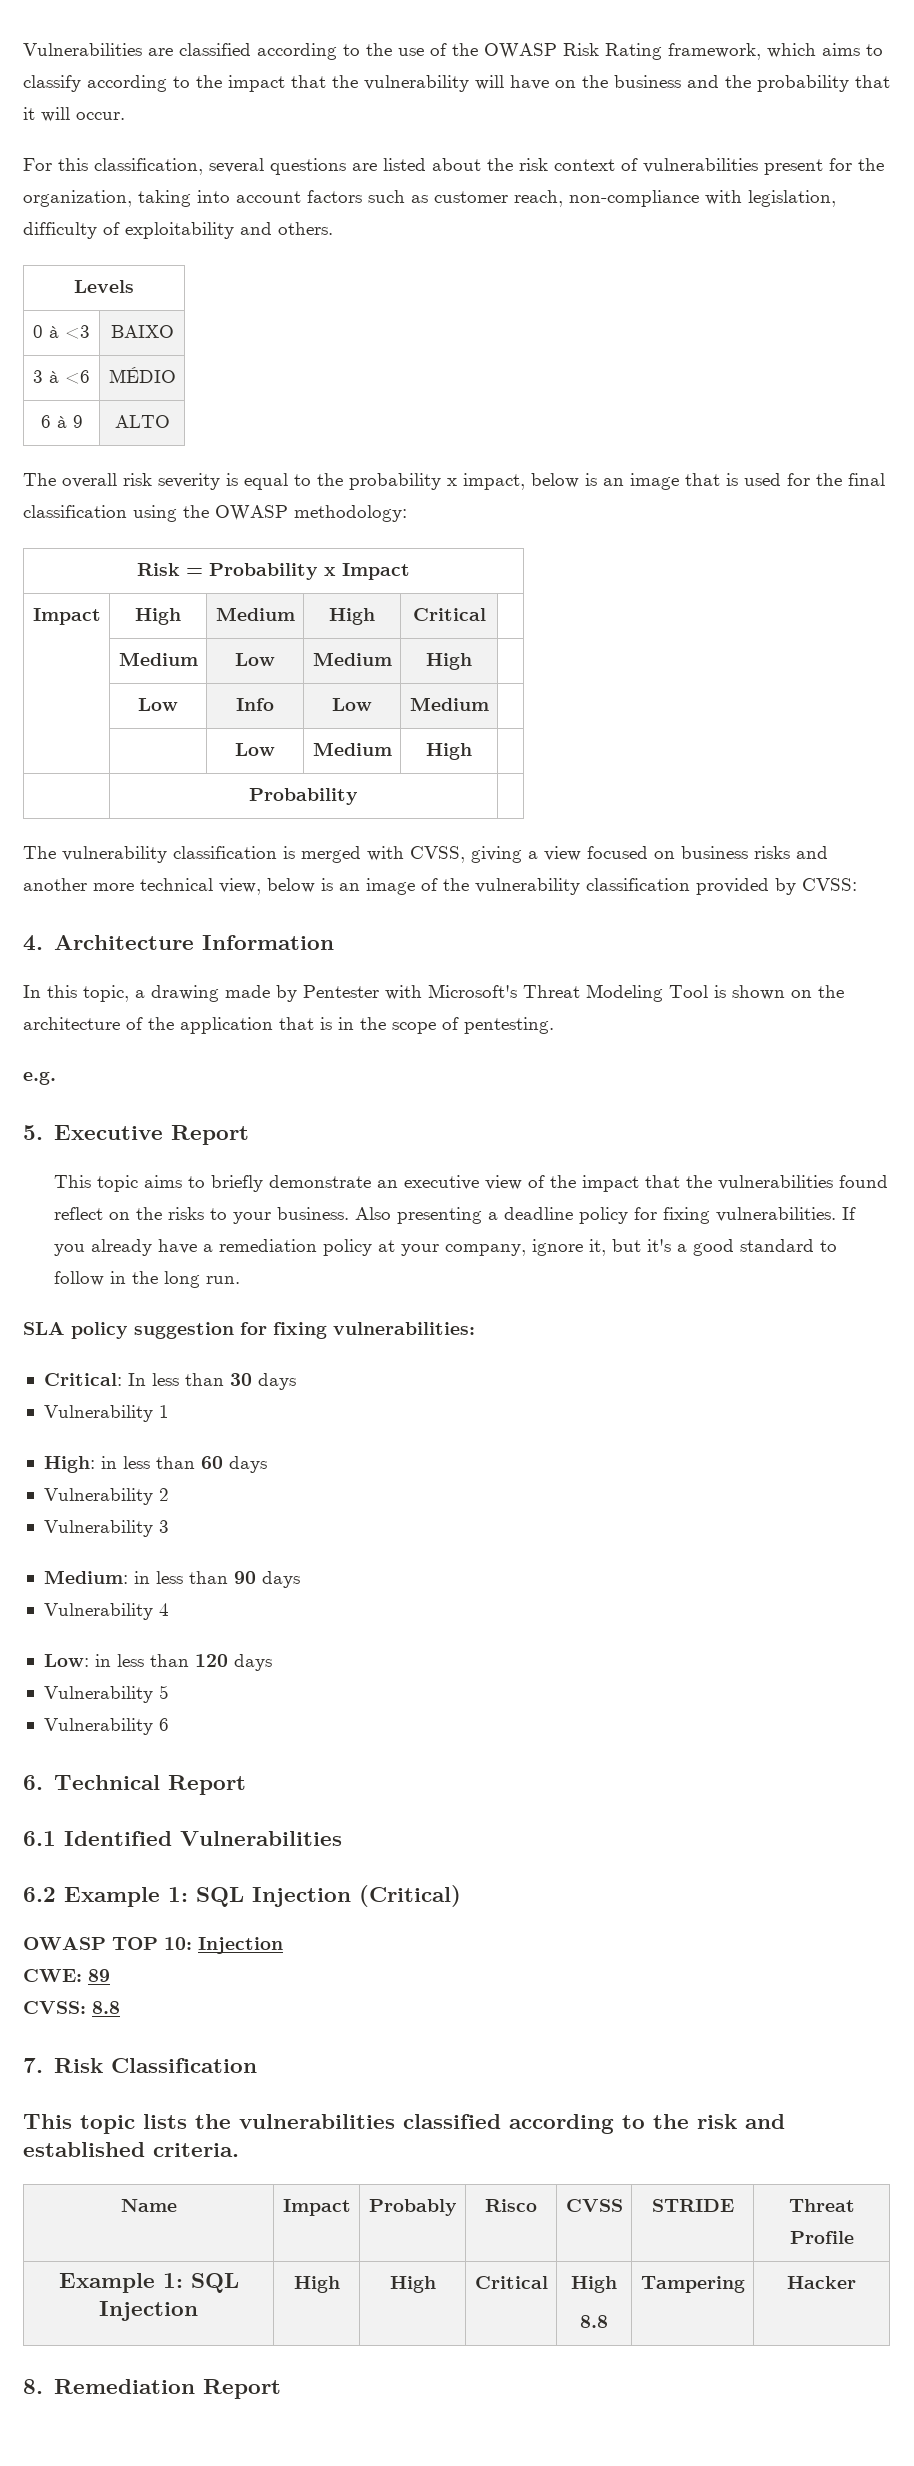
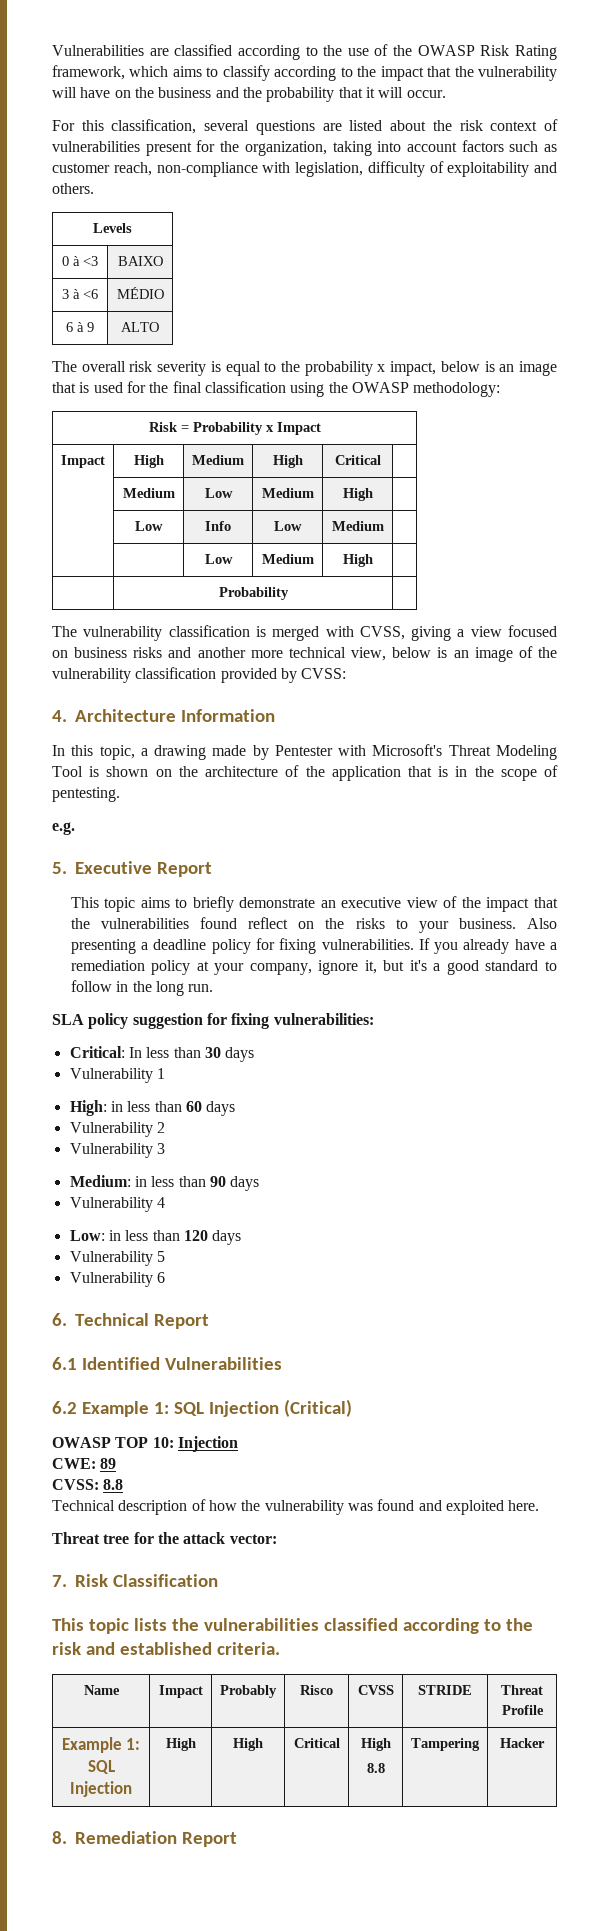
(120, 2007) none -> [52,1499,540,1515] [52,1532,277,1544] // Technical description of how the vulnerability was found and exploited here. // Threat tree for the attack vector:

